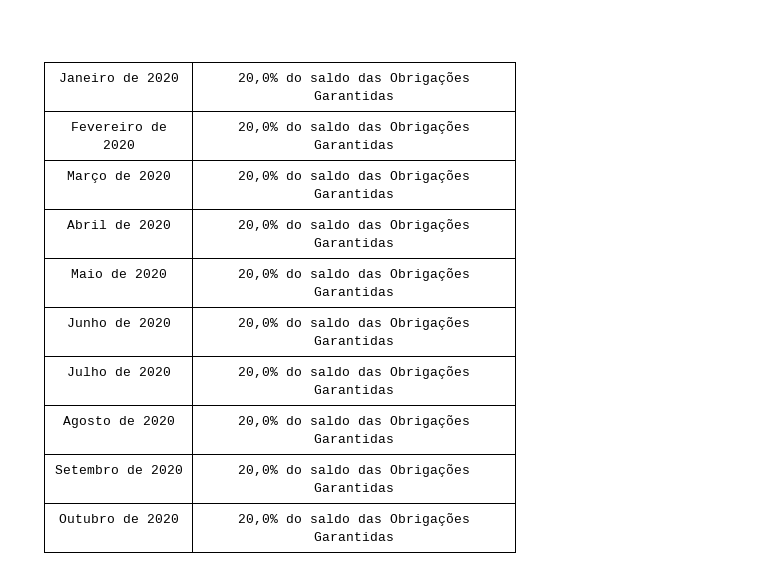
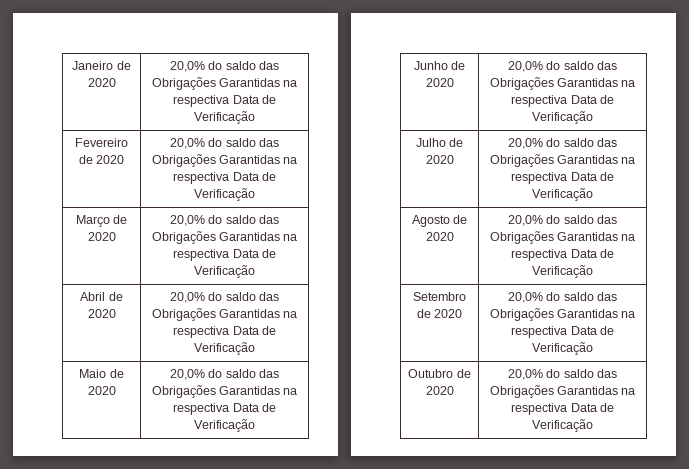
(394, 95) none -> [283,80,298,87] [173,95,276,107] [194,111,255,124] na respectiva Data de Verificação
(394, 144) none -> [283,157,298,164] [173,172,276,184] [194,188,255,201] na respectiva Data de Verificação
(394, 193) none -> [283,234,298,241] [173,249,276,261] [194,265,255,278] na respectiva Data de Verificação
(394, 242) none -> [283,311,298,318] [173,326,276,338] [194,342,255,355] na respectiva Data de Verificação
(394, 291) none -> [283,388,298,395] [173,403,276,415] [194,419,255,432] na respectiva Data de Verificação
(394, 340) none -> [621,80,636,87] [511,95,614,107] [532,111,593,124] na respectiva Data de Verificação
(394, 389) none -> [621,157,636,164] [511,172,614,184] [532,188,593,201] na respectiva Data de Verificação
(394, 438) none -> [621,234,636,241] [511,249,614,261] [532,265,593,278] na respectiva Data de Verificação
(394, 487) none -> [621,311,636,318] [511,326,614,338] [532,342,593,355] na respectiva Data de Verificação
(394, 536) none -> [621,388,636,395] [511,403,614,415] [532,419,593,432] na respectiva Data de Verificação

